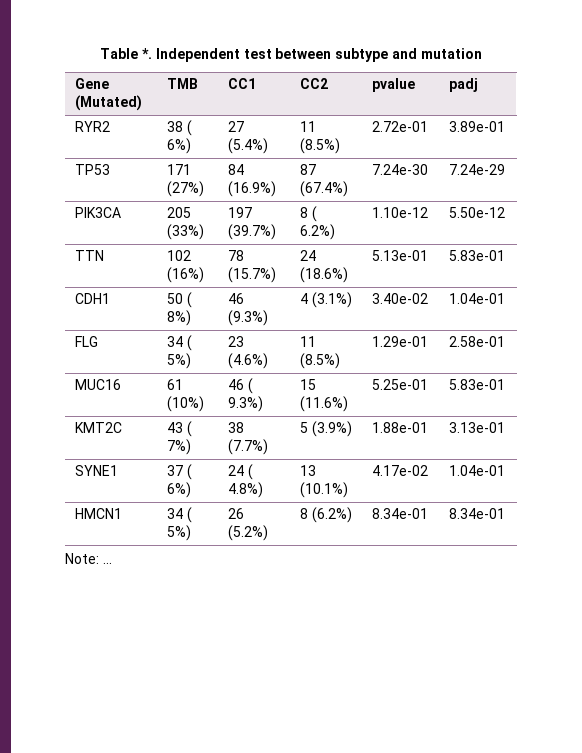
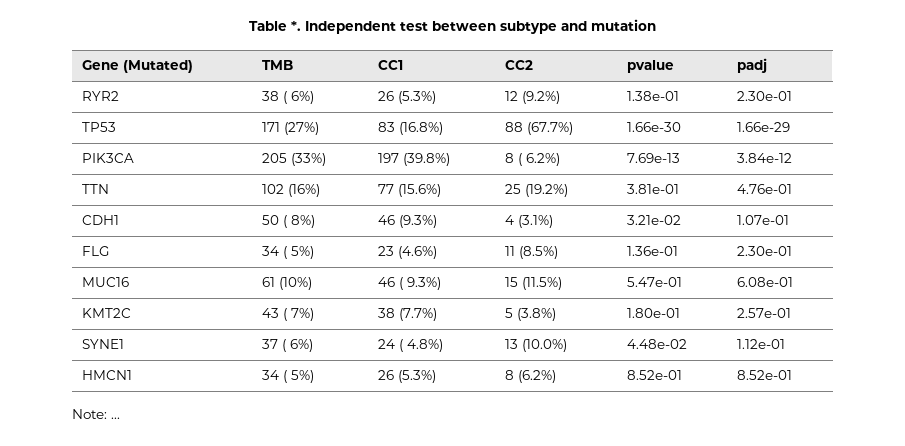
[227,121,244,132] [227,138,268,154] [299,121,316,132] [299,138,340,154] [371,121,428,132] [448,121,505,132] [74,164,110,175] [166,164,191,175] [166,181,204,197] [227,164,244,175] [227,181,276,197] [299,164,316,175] [299,181,348,197] [371,164,428,175] [448,164,505,175] 27 (5.4%) | 11 (8.5%) | 2.72e-01 | 3.89e-01 // TP53 | 171 (27%) | 84 (16.9%) | 87 (67.4%) | 7.24e-30 | 7.24e-29 -> [377,91,436,104] [504,91,560,104] [626,91,679,101] [736,91,792,101] [81,122,116,132] [261,122,319,135] [377,122,443,135] [504,122,573,135] [626,122,681,132] [736,122,790,132] 26 (5.3%) | 12 (9.2%) | 1.38e-01 | 2.30e-01 // TP53 | 171 (27%) | 83 (16.8%) | 88 (67.7%) | 1.66e-30 | 1.66e-29
[227,224,276,240] (39.7%) -> [402,153,450,166] (39.8%)
[371,207,428,218] [448,207,505,218] 1.10e-12 | 5.50e-12 -> [626,153,680,163] [736,153,792,163] 7.69e-13 | 3.84e-12
[227,250,244,261] [227,267,276,283] [299,250,316,261] [299,267,348,283] [371,250,428,261] [448,250,505,261] 78 (15.7%) | 24 (18.6%) | 5.13e-01 | 5.83e-01 -> [377,184,441,197] [504,184,568,197] [626,184,679,194] [736,184,792,194] 77 (15.6%) | 25 (19.2%) | 3.81e-01 | 4.76e-01
[371,293,428,304] [448,293,505,304] 3.40e-02 | 1.04e-01 -> [626,215,681,225] [736,215,789,225] 3.21e-02 | 1.07e-01
[371,336,428,347] [448,336,505,347] 1.29e-01 | 2.58e-01 -> [626,246,678,256] [736,246,792,256] 1.36e-01 | 2.30e-01
[299,396,348,412] [371,379,428,390] [448,379,505,390] (11.6%) | 5.25e-01 | 5.83e-01 -> [521,277,562,290] [626,277,682,287] [736,277,793,287] (11.5%) | 5.47e-01 | 6.08e-01
[311,421,352,437] [371,422,428,433] [448,422,505,433] (3.9%) | 1.88e-01 | 3.13e-01 -> [516,308,556,321] [626,308,680,318] [736,308,791,318] (3.8%) | 1.80e-01 | 2.57e-01
[299,482,348,498] [371,465,428,476] [448,465,505,476] (10.1%) | 4.17e-02 | 1.04e-01 -> [521,339,567,352] [626,339,687,349] [736,339,785,349] (10.0%) | 4.48e-02 | 1.12e-01
[227,525,268,541] (5.2%) -> [397,370,436,383] (5.3%)
[371,508,428,519] [448,508,505,519] 8.34e-01 | 8.34e-01 -> [626,370,682,380] [736,370,792,380] 8.52e-01 | 8.52e-01

